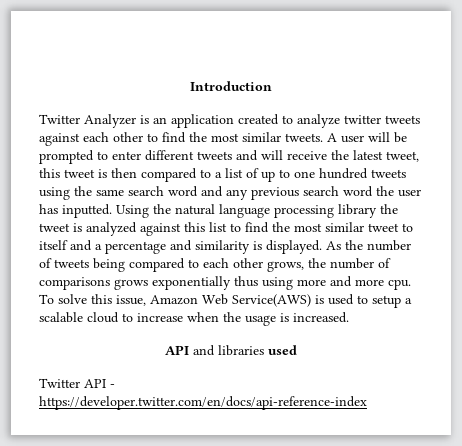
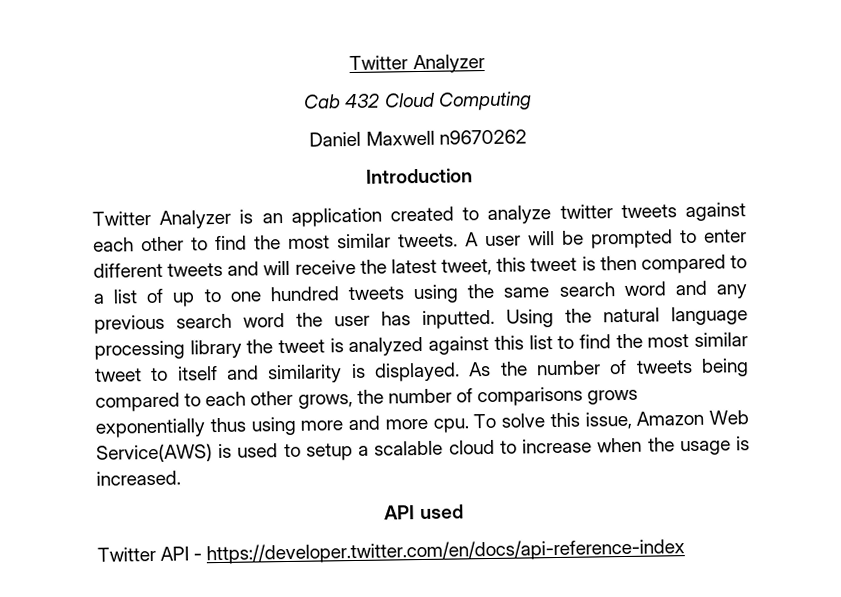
(190, 86) none -> [349,54,485,74] [303,91,532,111] [309,129,527,147] Twitter Analyzer // Cab 432 Cloud Computing // Daniel Maxwell n9670262 //
[95,240,192,254] a percentage and -> (259, 372) none
[193,345,264,356] and libraries -> (416, 512) none

